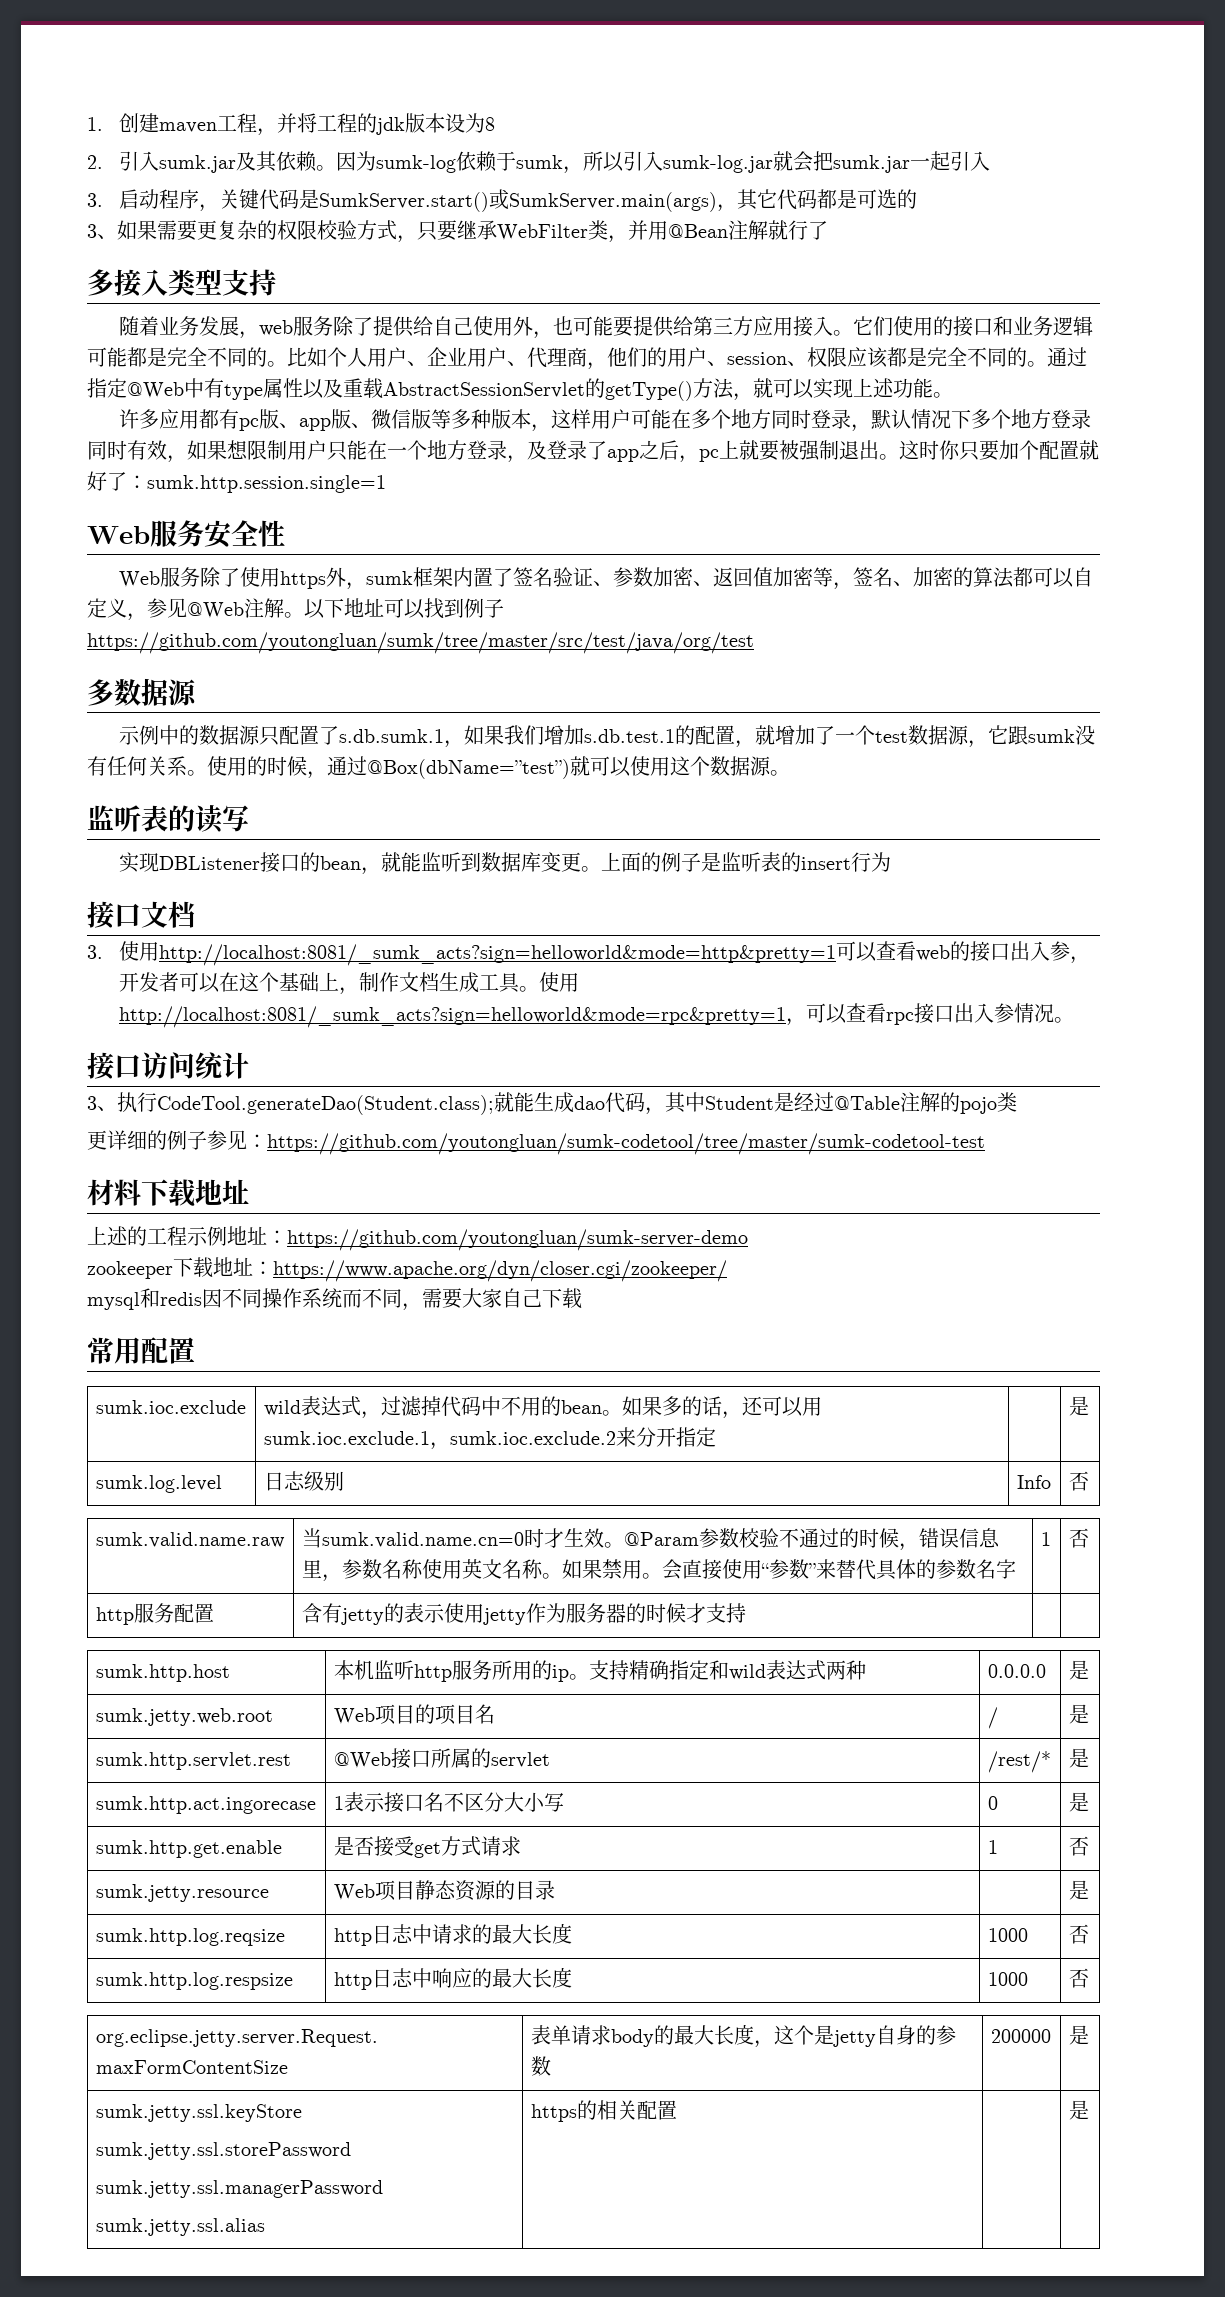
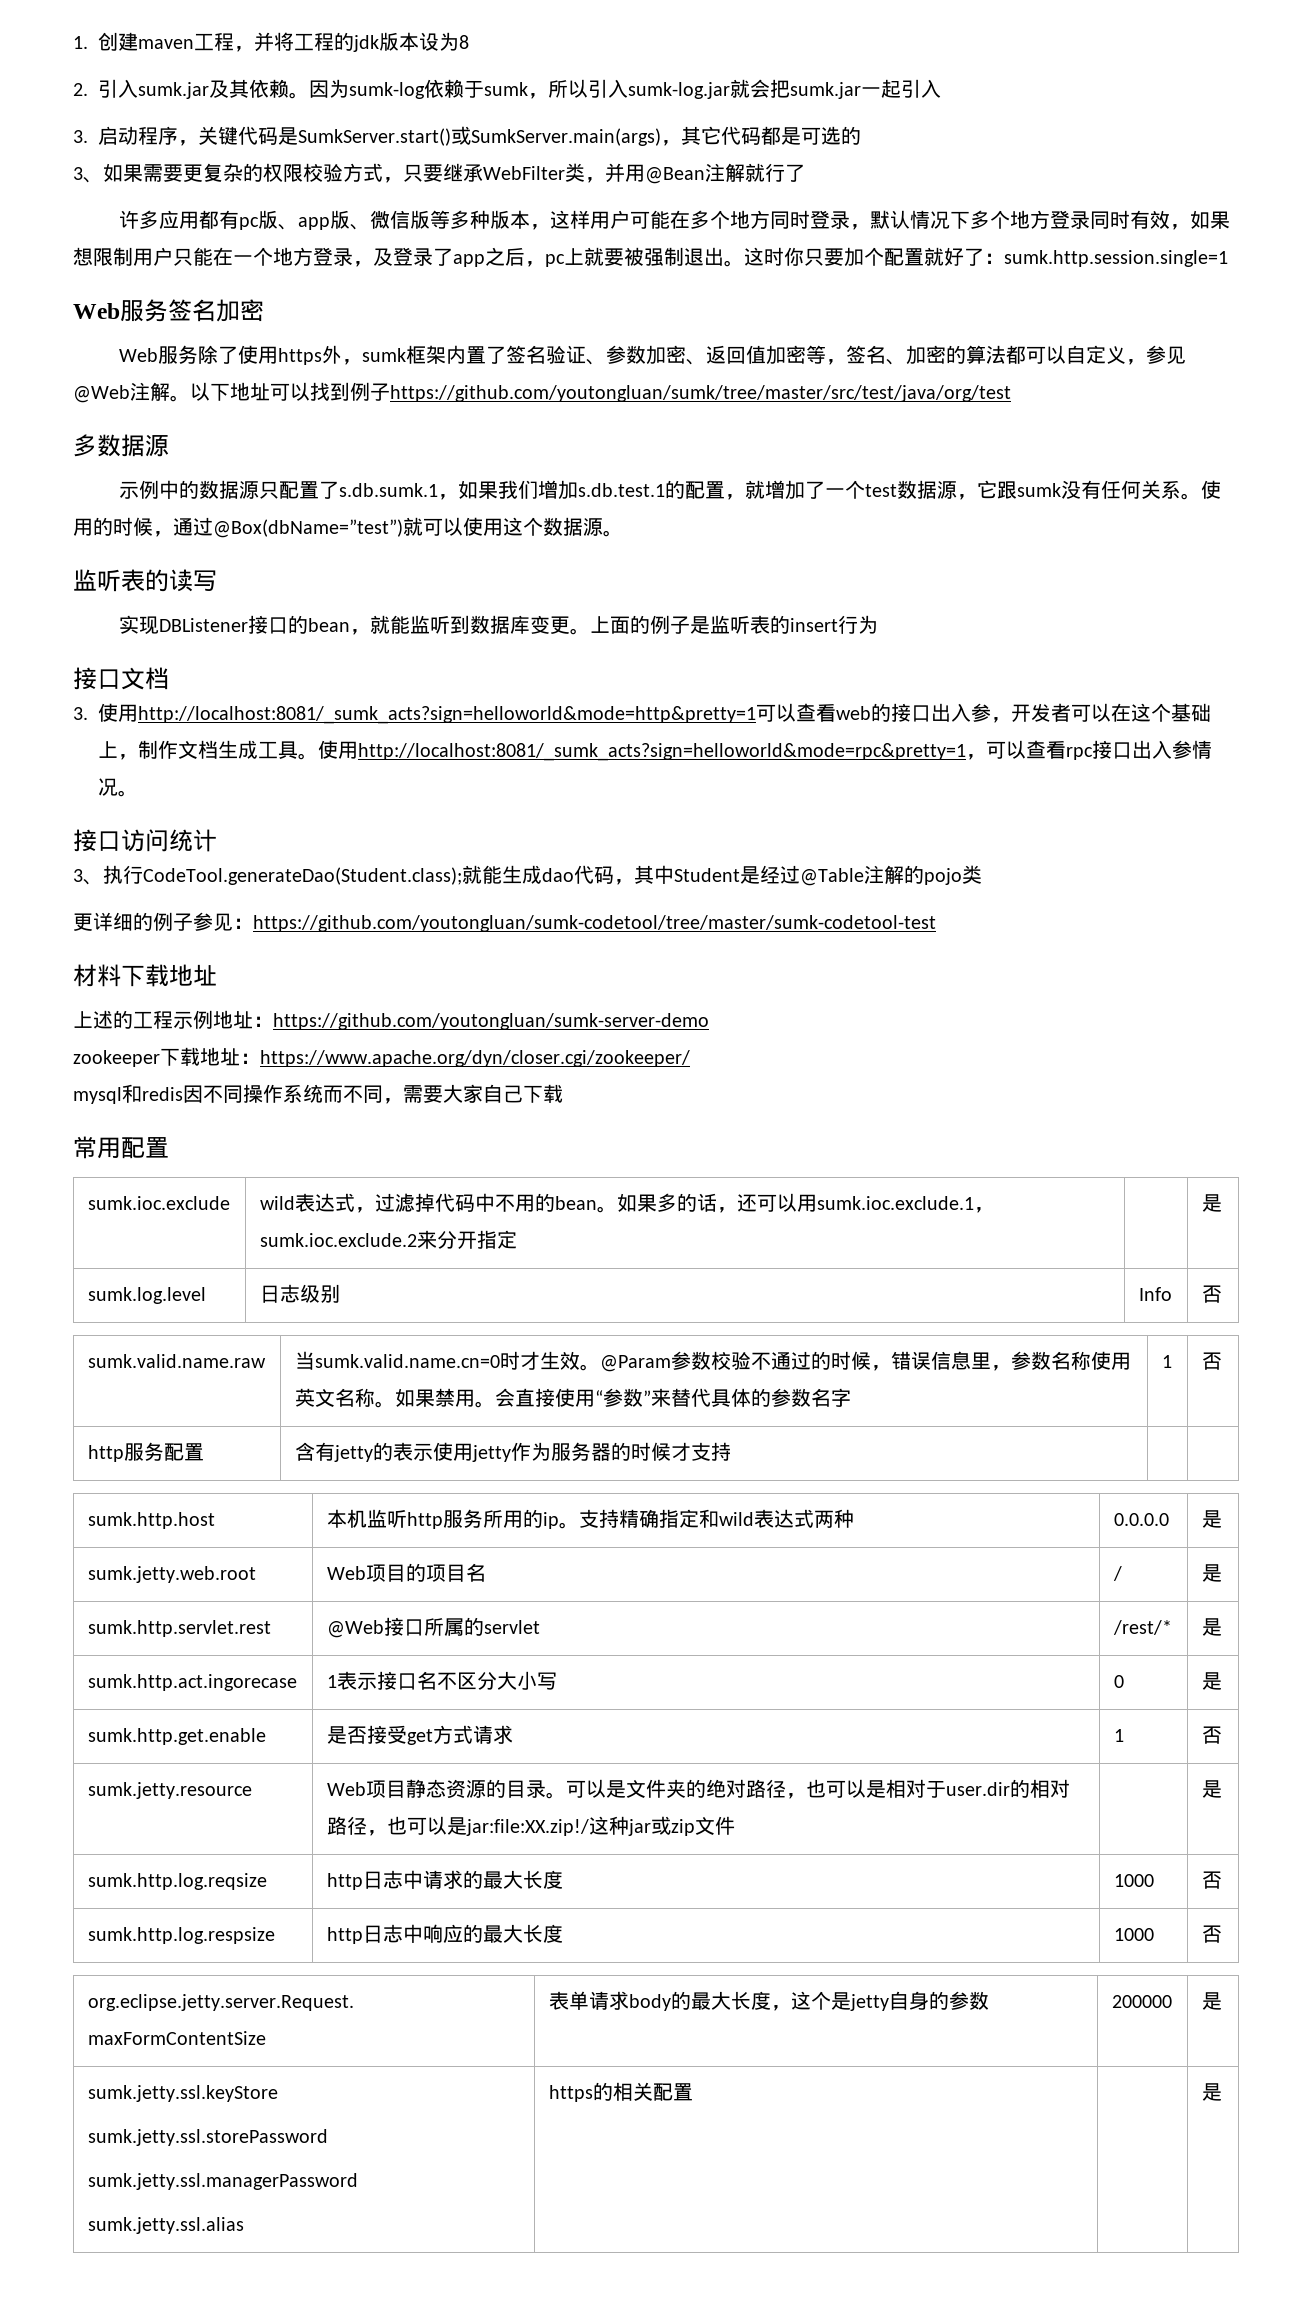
[87,269,276,297] [119,316,1094,339] [87,347,1087,370] [87,378,953,401] // 多接入类型支持 // 随着业务发展，web服务除了提供给自己使用外，也可能要提供给第三方应用接入。它们使用的接口和业务逻辑可能都是完全不同的。比如个人用户、企业用户、代理商，他们的用户、session、权限应该都是完全不同的。通过指定@Web中有type属性以及重载AbstractSessionServlet的getType()方法，就可以实现上述功能。 -> (805, 173) none
[204,520,285,548] 安全性 -> [168,299,264,322] 签名加密
(555, 1890) none -> [545,1779,1070,1799] [326,1816,735,1836] 。可以是文件夹的绝对路径，也可以是相对于user.dir的相对路径，也可以是jar:file:XX.zip!/这种jar或zip文件

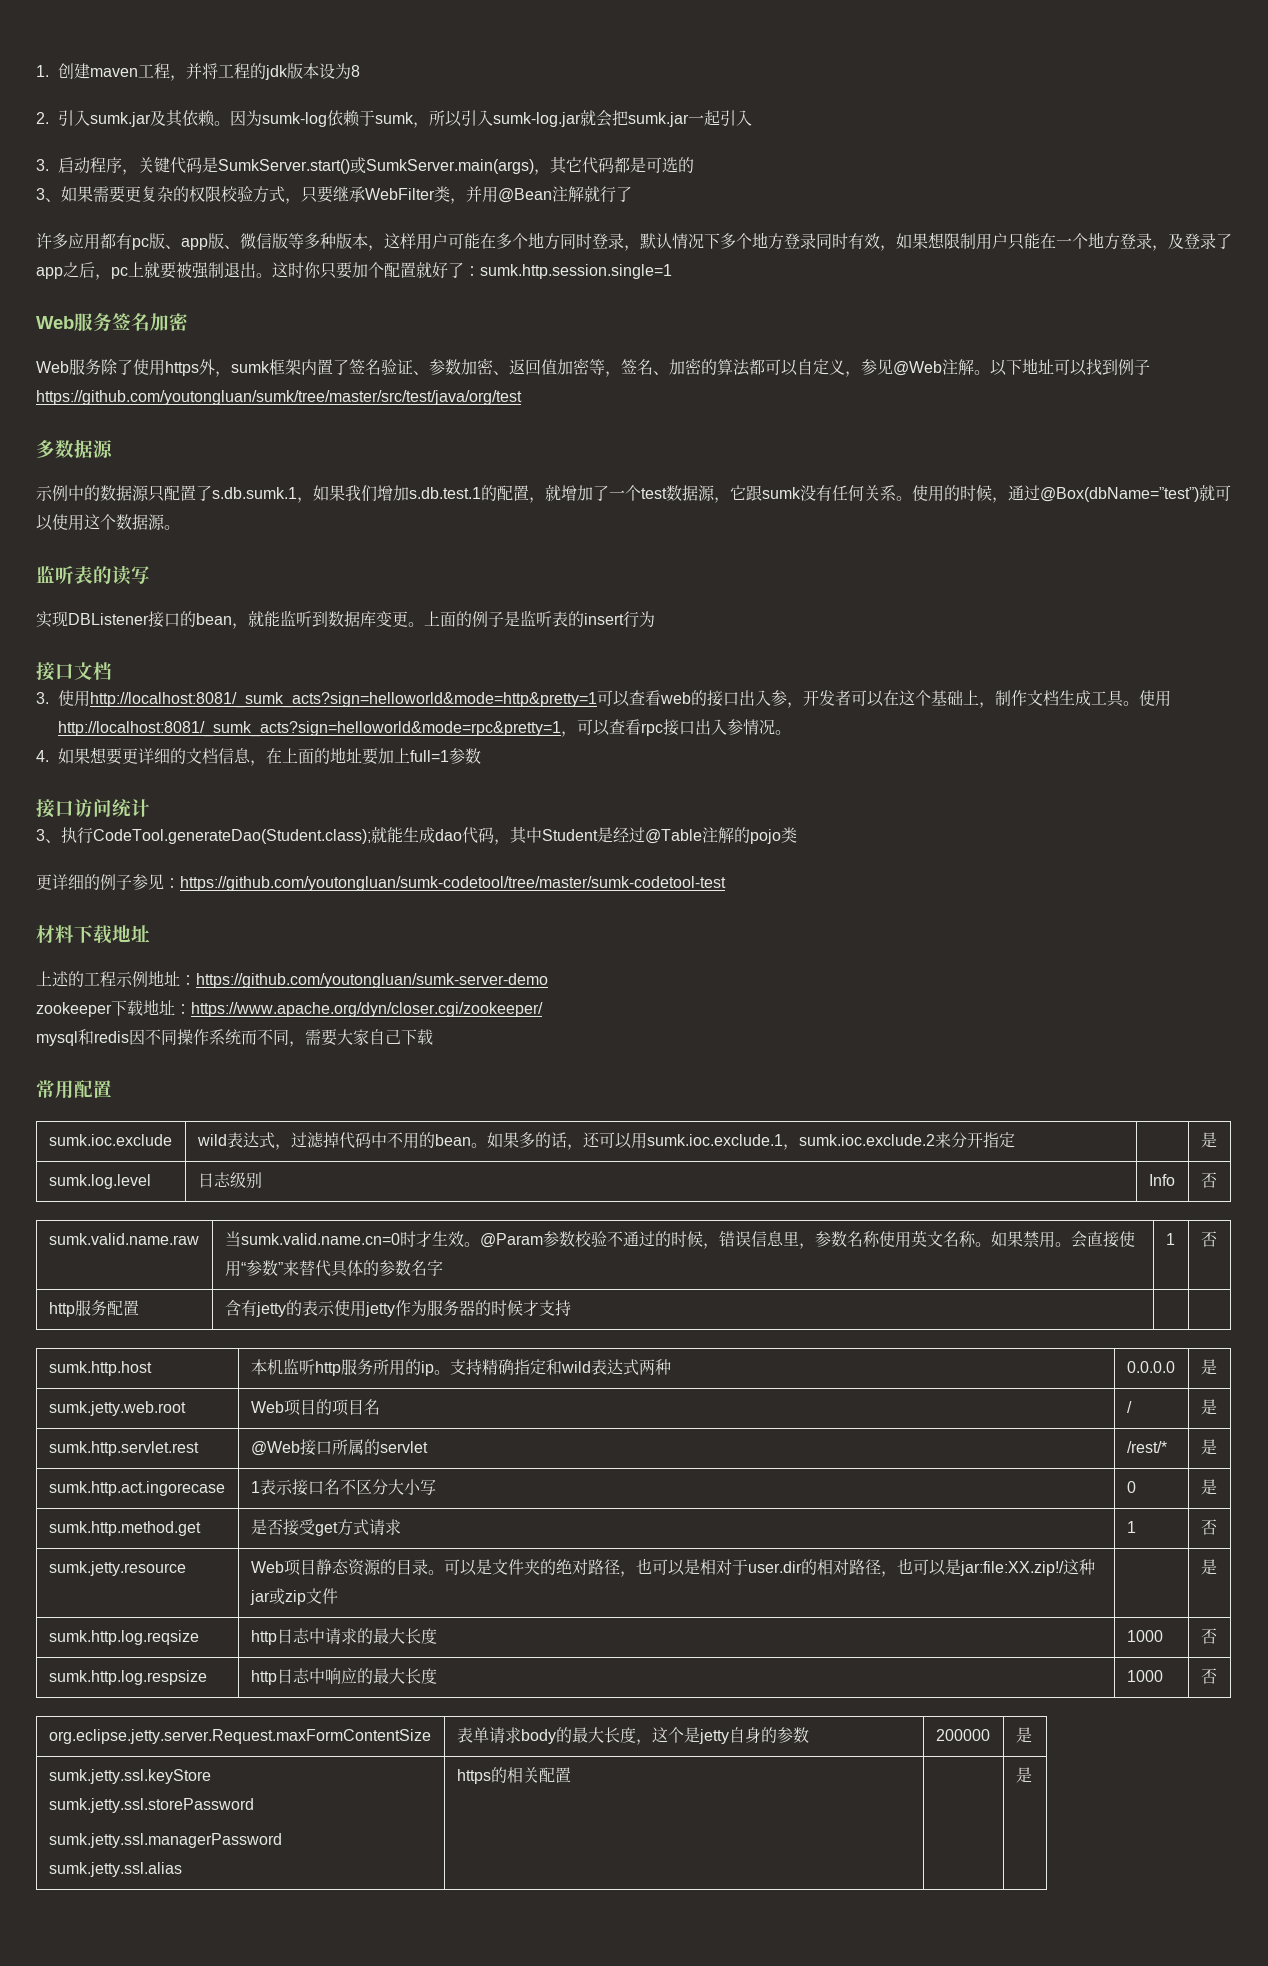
(139, 793) none -> [36,747,482,766] // 4.如果想要更详细的文档信息，在上面的地址要加上full=1参数
[87,1728,266,1745] sumk.http.get.enable -> [48,1521,201,1536] sumk.http.method.get

